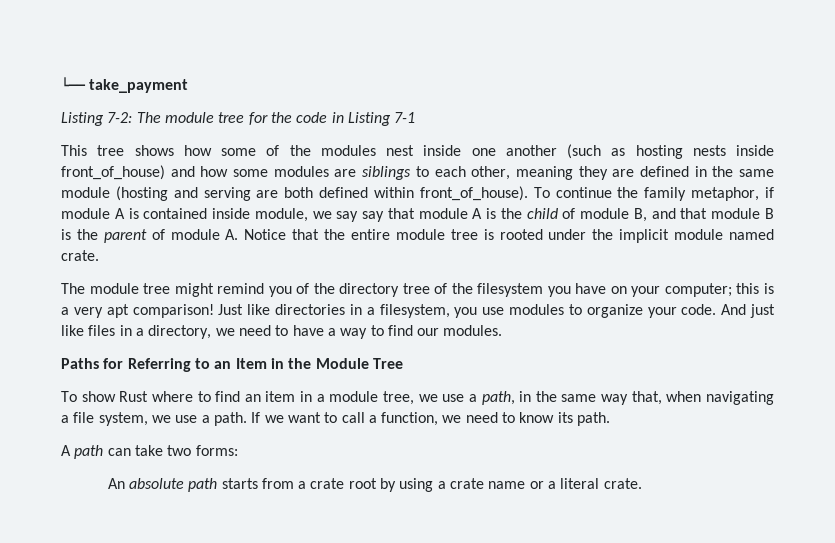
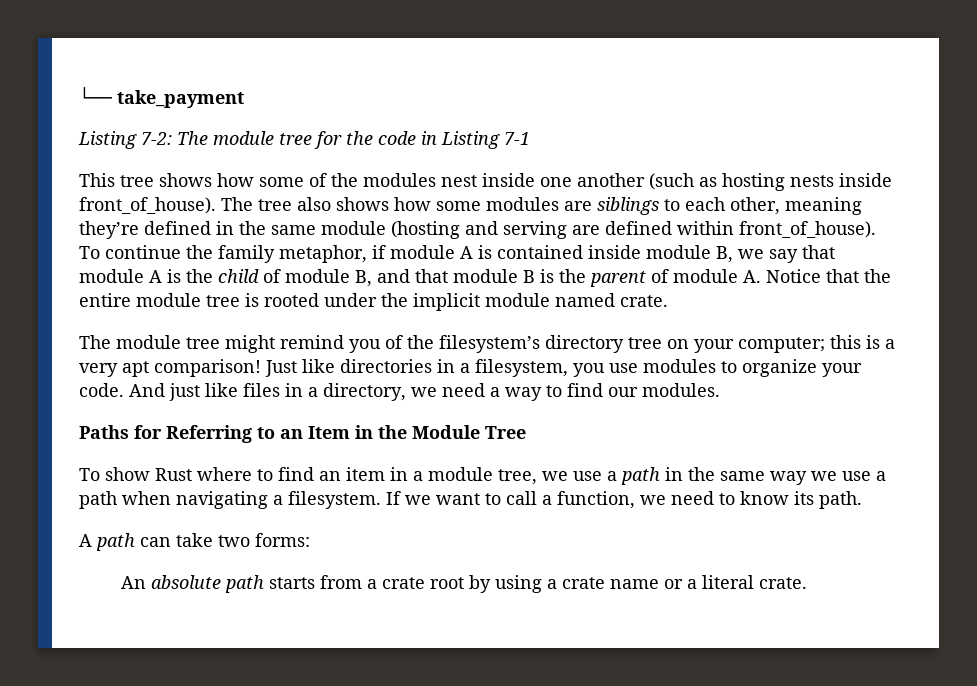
[61,165,195,180] front_of_house) and -> [79,197,389,214] front_of_house). The tree also shows
[578,166,635,180] they are -> [79,221,139,239] they’re
[284,187,314,198] both -> (600, 230) none
[254,208,308,222] module, -> [646,245,733,263] module B,
[362,211,385,222] say -> (798, 256) none
(335, 288) none -> [439,335,540,353] filesystem’s
[434,283,607,297] of the filesystem you have -> (662, 343) none
[275,325,324,336] to have -> (485, 390) none
[481,391,515,405] path, -> [621,467,660,485] path
[631,391,774,405] [61,412,247,426] that, when navigating a file system, we use a path. -> [811,471,886,481] [79,491,381,509] we use a path when navigating a filesystem.

